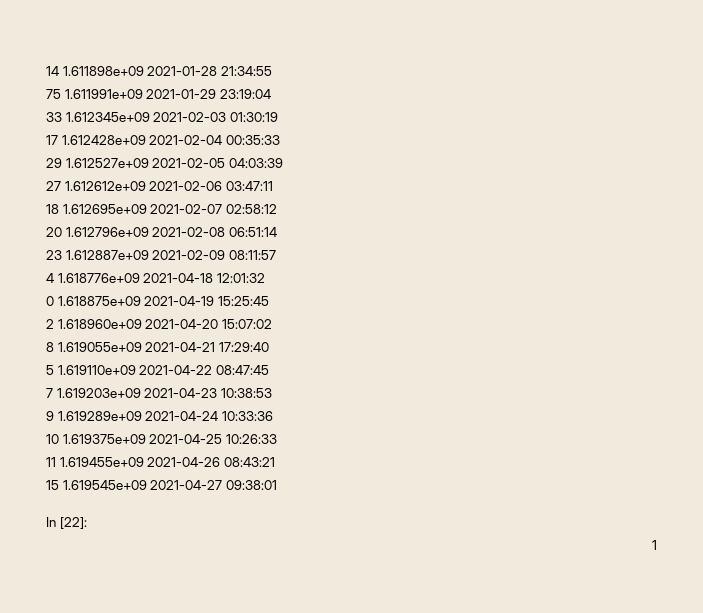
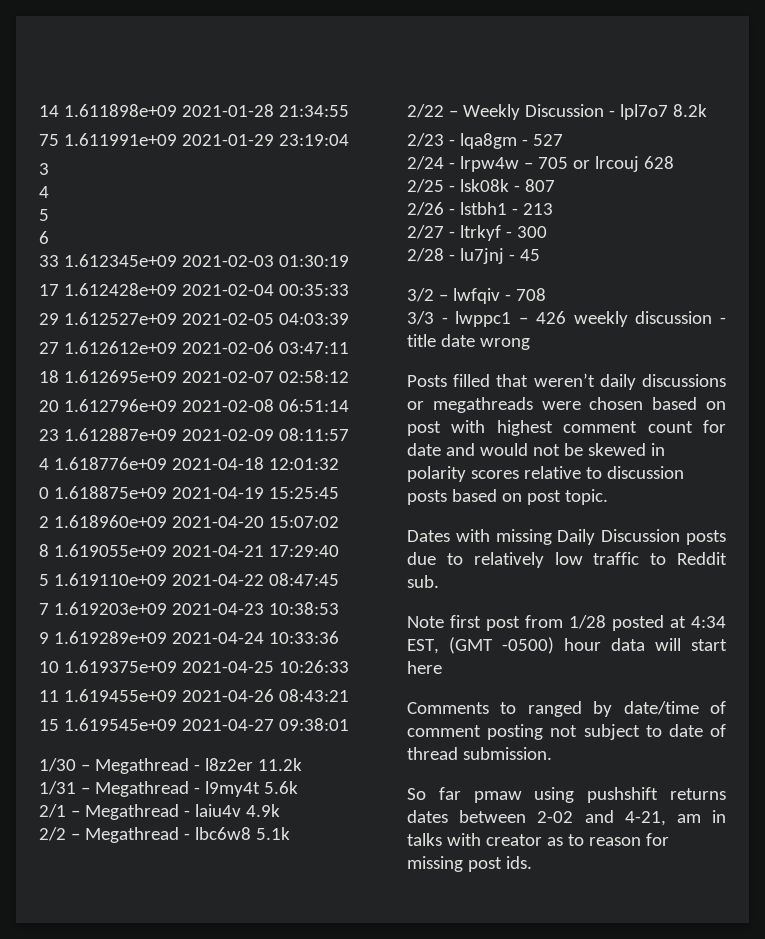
(271, 94) none -> [39,163,49,175] [39,186,49,198] [39,209,49,221] [39,231,49,244] // 3 // 4 // 5 // 6
[46,517,87,529] [652,540,657,550] In [22]: // 1 -> [39,758,302,774] [39,781,298,797] [39,804,280,820] [39,827,290,843] [407,104,707,120] [407,133,563,149] [407,156,674,172] [407,179,555,193] [407,202,553,216] [407,225,547,241] [407,248,540,264] [407,288,546,304] [407,311,726,327] [407,334,530,350] [407,373,726,390] [407,397,726,413] [407,420,726,436] [407,443,665,456] [407,466,684,482] [407,489,608,505] [407,529,726,545] [407,552,727,568] [407,575,439,588] [407,615,726,631] [407,637,727,654] [407,661,442,674] [407,701,726,717] [407,724,727,740] [407,747,552,760] [407,787,726,803] [407,810,726,826] [407,833,669,846] [407,856,532,872] 1/30 – Megathread - l8z2er 11.2k // 1/31 – Megathread - l9my4t 5.6k // 2/1 – Megathread - laiu4v 4.9k // 2/2 – Megathread - lbc6w8 5.1k // 2/22 – Weekly Discussion - lpl7o7 8.2k // 2/23 - lqa8gm - 527 // 2/24 - lrpw4w – 705 or lrcouj 628 // 2/25 - lsk08k - 807 // 2/26 - lstbh1 - 213 // 2/27 - ltrkyf - 300 // 2/28 - lu7jnj - 45 // 3/2 – lwfqiv - 708 // 3/3 - lwppc1 – 426 weekly discussion - title date wrong // Posts filled that weren’t daily discussions or megathreads were chosen based on post with highest comment count for date and would not be skewed in polarity scores relative to discussion posts based on post topic. // Dates with missing Daily Discussion posts due to relatively low traffic to Reddit sub. // Note first post from 1/28 posted at 4:34 EST, (GMT -0500) hour data will start here // Comments to ranged by date/time of comment posting not subject to date of thread submission. // So far pmaw using pushshift returns dates between 2-02 and 4-21, am in talks with creator as to reason for missing post ids.

